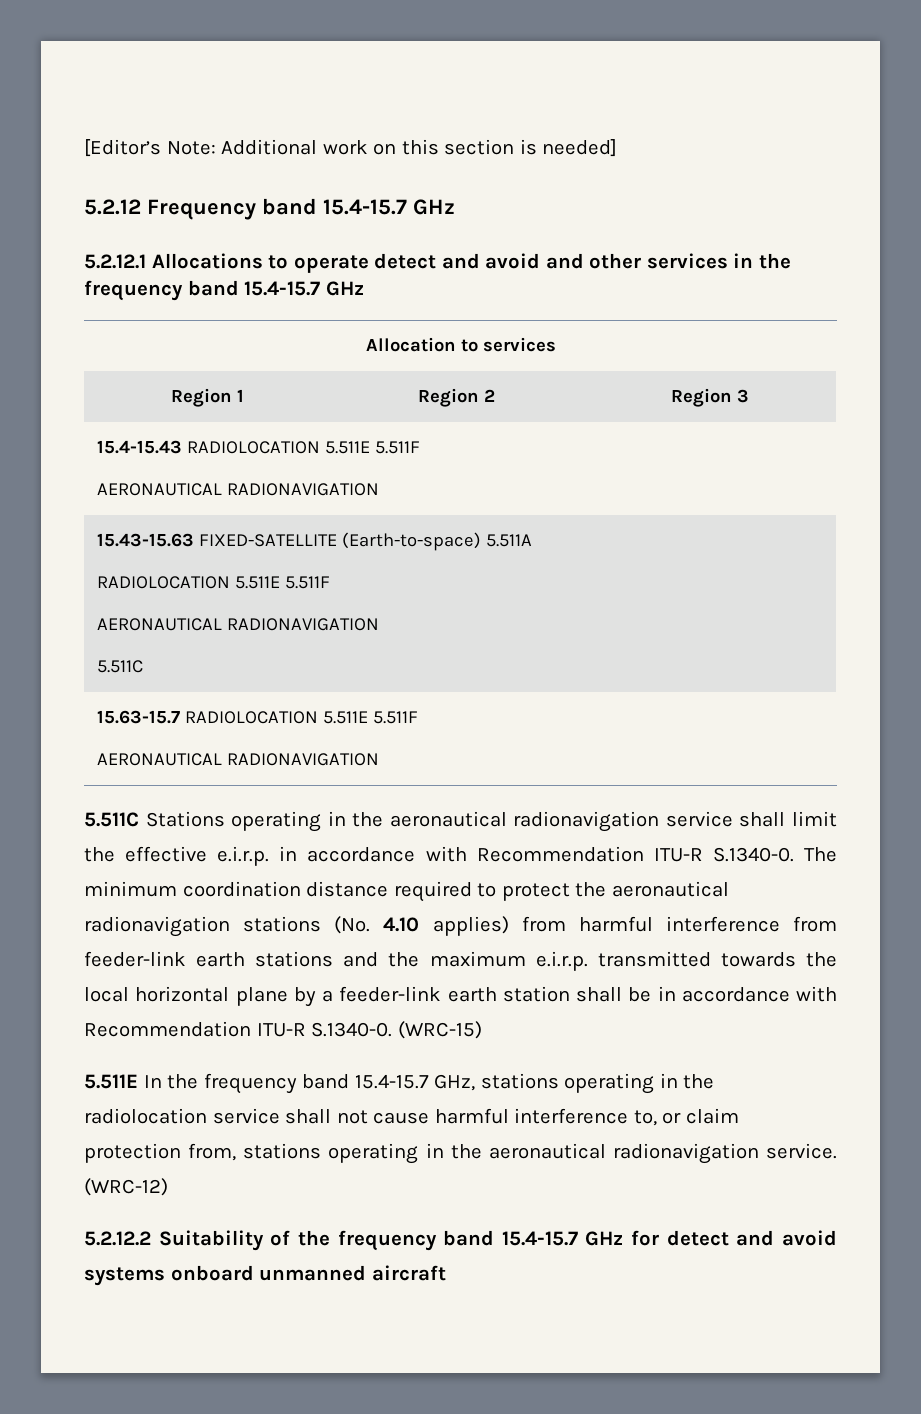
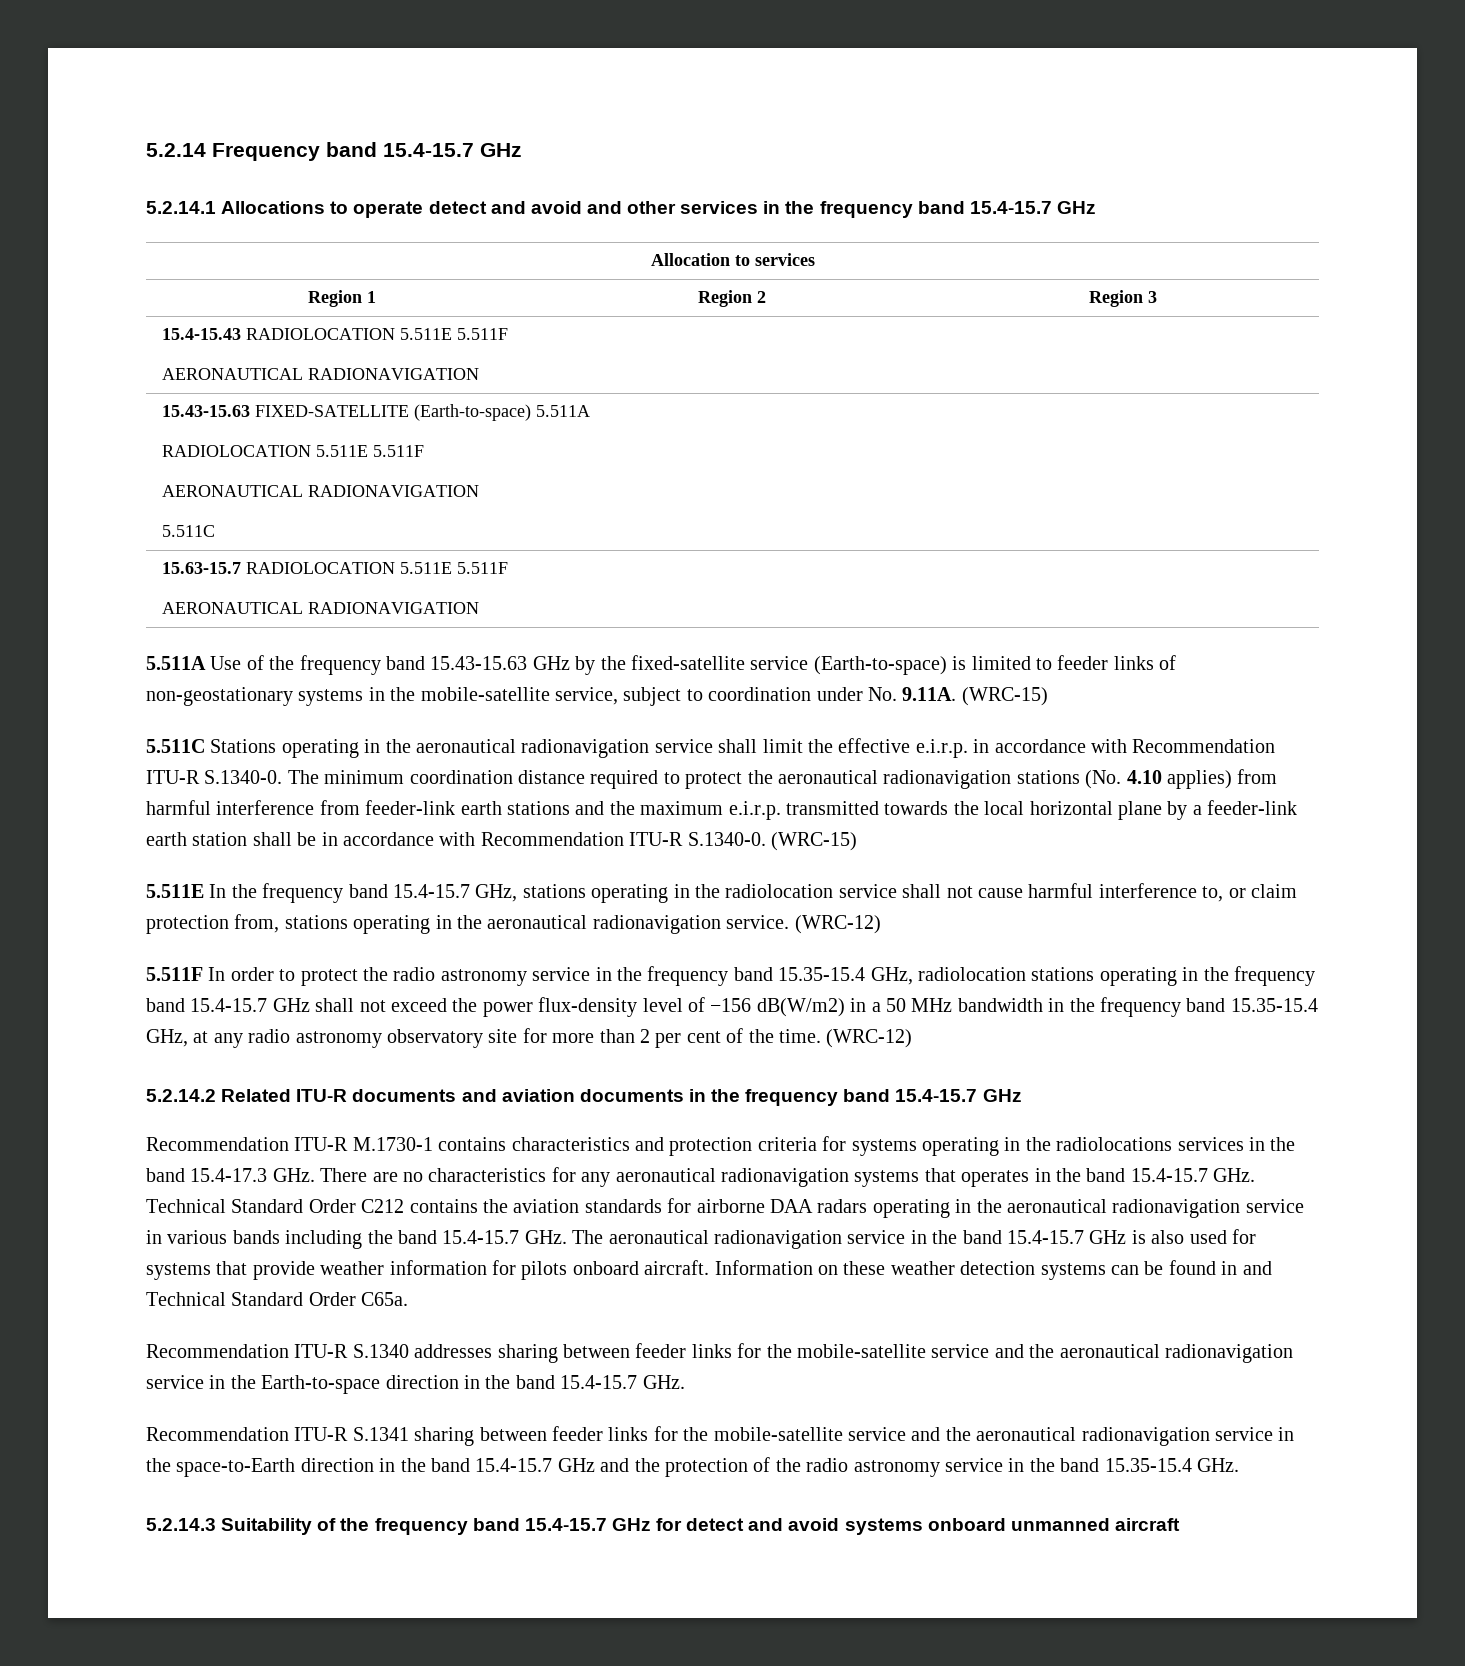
[84,139,618,157] [84,199,141,215] [Editor’s Note: Additional work on this section is needed] // 5.2.12 -> [146,143,206,157] 5.2.14
[84,254,146,269] 5.2.12.1 -> [146,201,216,214] 5.2.14.1
(380, 759) none -> [146,655,1177,675] [146,687,1048,706] // 5.511A Use of the frequency band 15.43-15.63 GHz by the fixed-satellite service (Earth-to-space) is limited to feeder links of non-geostationary systems in the mobile-satellite service, subject to coordination under No. 9.11A. (WRC-15)
[84,1231,151,1246] 5.2.12.2 -> [146,966,1315,986] [146,997,1318,1017] [146,1028,913,1048] [146,1089,1022,1106] [146,1136,1296,1156] [146,1167,1256,1187] [146,1198,1304,1218] [146,1229,1256,1249] [146,1260,1272,1280] [146,1292,409,1306] [146,1343,1293,1363] [146,1375,685,1394] [146,1426,1295,1446] [146,1457,1239,1477] [146,1518,216,1531] 5.511F In order to protect the radio astronomy service in the frequency band 15.35-15.4 GHz, radiolocation stations operating in the frequency band 15.4-15.7 GHz shall not exceed the power flux-density level of −156 dB(W/m2) in a 50 MHz bandwidth in the frequency band 15.35-15.4 GHz, at any radio astronomy observatory site for more than 2 per cent of the time. (WRC-12) // 5.2.14.2 Related ITU-R documents and aviation documents in the frequency band 15.4-15.7 GHz // Recommendation ITU-R M.1730-1 contains characteristics and protection criteria for systems operating in the radiolocations services in the band 15.4-17.3 GHz. There are no characteristics for any aeronautical radionavigation systems that operates in the band 15.4-15.7 GHz. Technical Standard Order C212 contains the aviation standards for airborne DAA radars operating in the aeronautical radionavigation service in various bands including the band 15.4-15.7 GHz. The aeronautical radionavigation service in the band 15.4-15.7 GHz is also used for systems that provide weather information for pilots onboard aircraft. Information on these weather detection systems can be found in and Technical Standard Order C65a. // Recommendation ITU-R S.1340 addresses sharing between feeder links for the mobile-satellite service and the aeronautical radionavigation service in the Earth-to-space direction in the band 15.4-15.7 GHz. // Recommendation ITU-R S.1341 sharing between feeder links for the mobile-satellite service and the aeronautical radionavigation service in the space-to-Earth direction in the band 15.4-15.7 GHz and the protection of the radio astronomy service in the band 15.35-15.4 GHz. // 5.2.14.3

